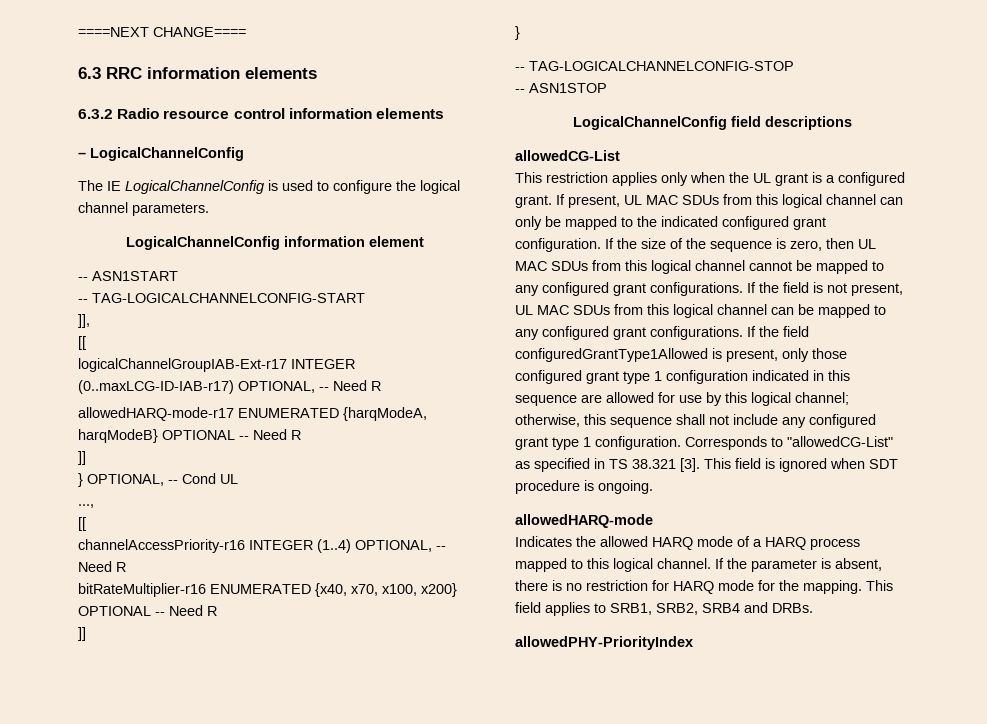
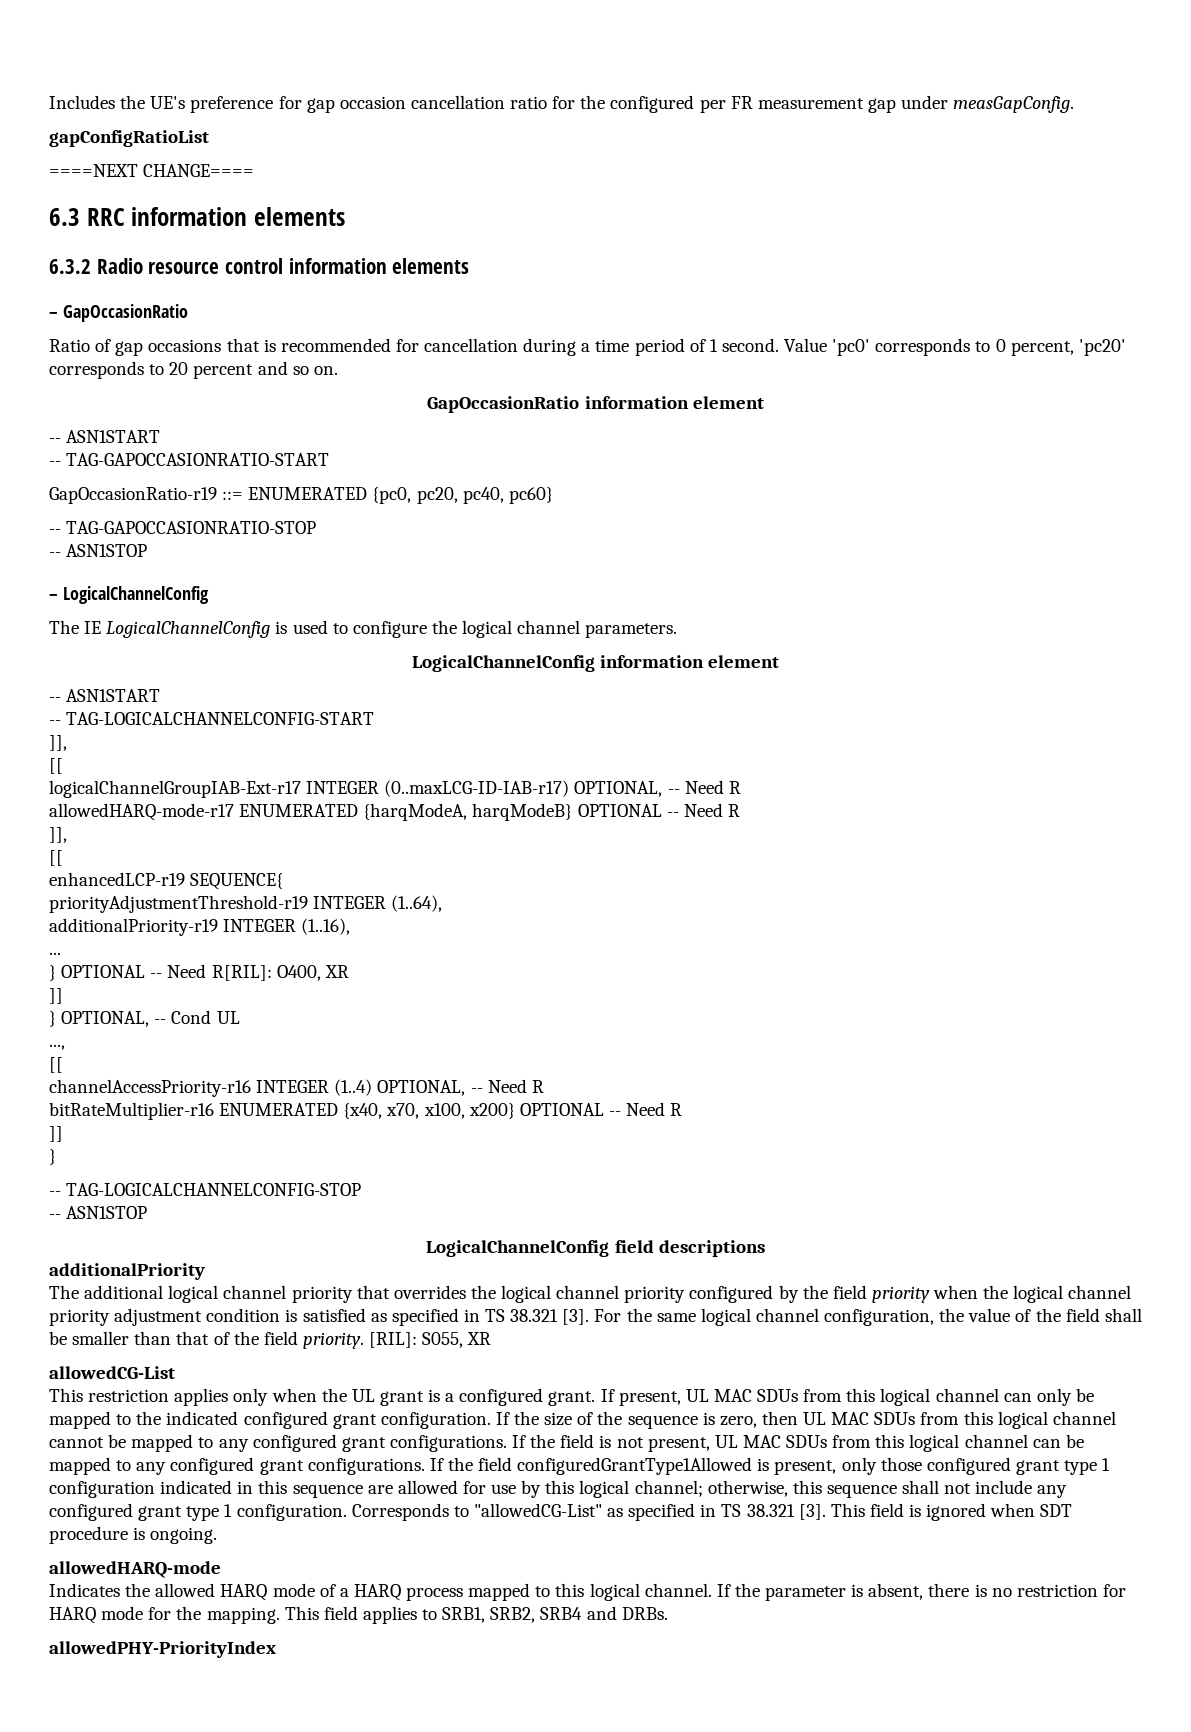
(78, 32) none -> [49,95,1075,113] [49,130,209,147] Includes the UE's preference for gap occasion cancellation ratio for the configured per FR measurement gap under measGapConfig. // gapConfigRatioList //
(444, 113) none -> [49,304,188,322] [49,338,1126,356] [49,361,338,379] [427,396,764,413] [49,430,161,443] [49,453,330,466] [49,487,553,504] [49,521,317,534] [49,544,148,557] // – GapOccasionRatio // Ratio of gap occasions that is recommended for cancellation during a time period of 1 second. Value 'pc0' corresponds to 0 percent, 'pc20' corresponds to 20 percent and so on. // GapOccasionRatio information element // -- ASN1START // -- TAG-GAPOCCASIONRATIO-START // GapOccasionRatio-r19 ::= ENUMERATED {pc0, pc20, pc40, pc60} // -- TAG-GAPOCCASIONRATIO-STOP // -- ASN1STOP
(301, 435) none -> [49,827,67,843] [49,850,63,866] [49,872,284,890] [49,895,443,913] [49,918,351,936] [49,952,61,955] [49,964,349,981] // ]], // [[ // enhancedLCP-r19 SEQUENCE{ // priorityAdjustmentThreshold-r19 INTEGER (1..64), // additionalPriority-r19 INTEGER (1..16), // ... // } OPTIONAL -- Need R[RIL]: O400, XR
(852, 123) none -> [49,1263,205,1280] [49,1285,1132,1303] [49,1308,1142,1326] [49,1331,492,1349] // additionalPriority // The additional logical channel priority that overrides the logical channel priority configured by the field priority when the logical channel priority adjustment condition is satisfied as specified in TS 38.321 [3]. For the same logical channel configuration, the value of the field shall be smaller than that of the field priority. [RIL]: S055, XR

